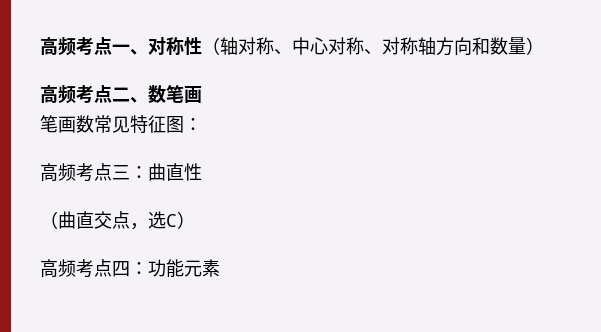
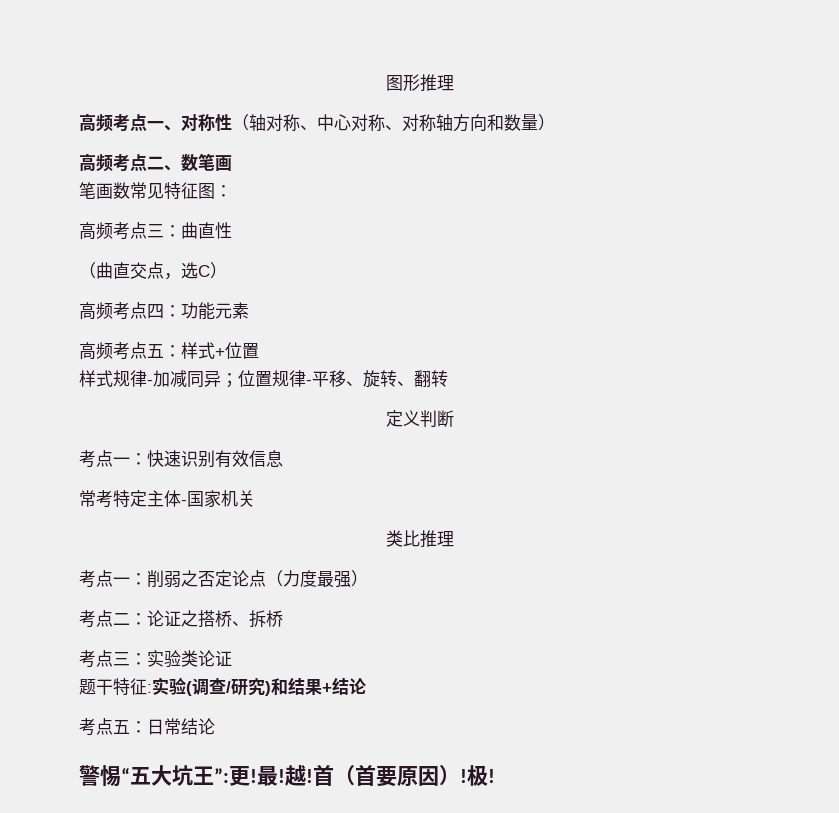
(40, 46) none -> [385,74,454,92] 图形推理 //
(220, 268) none -> [79,342,259,360] [79,370,448,388] [385,410,454,427] [79,450,283,468] [79,490,255,508] [385,530,454,548] [79,570,368,588] [79,610,283,628] [79,650,232,668] [79,677,366,696] [79,718,215,736] [79,765,495,787] // 高频考点五：样式+位置 // 样式规律-加减同异；位置规律-平移、旋转、翻转 // 定义判断 // 考点一：快速识别有效信息 // 常考特定主体-国家机关 // 类比推理 // 考点一：削弱之否定论点（力度最强） // 考点二：论证之搭桥、拆桥 // 考点三：实验类论证 // 题干特征:实验(调查/研究)和结果+结论 // 考点五：日常结论 // 警惕“五大坑王”:更!最!越!首（首要原因）!极!

